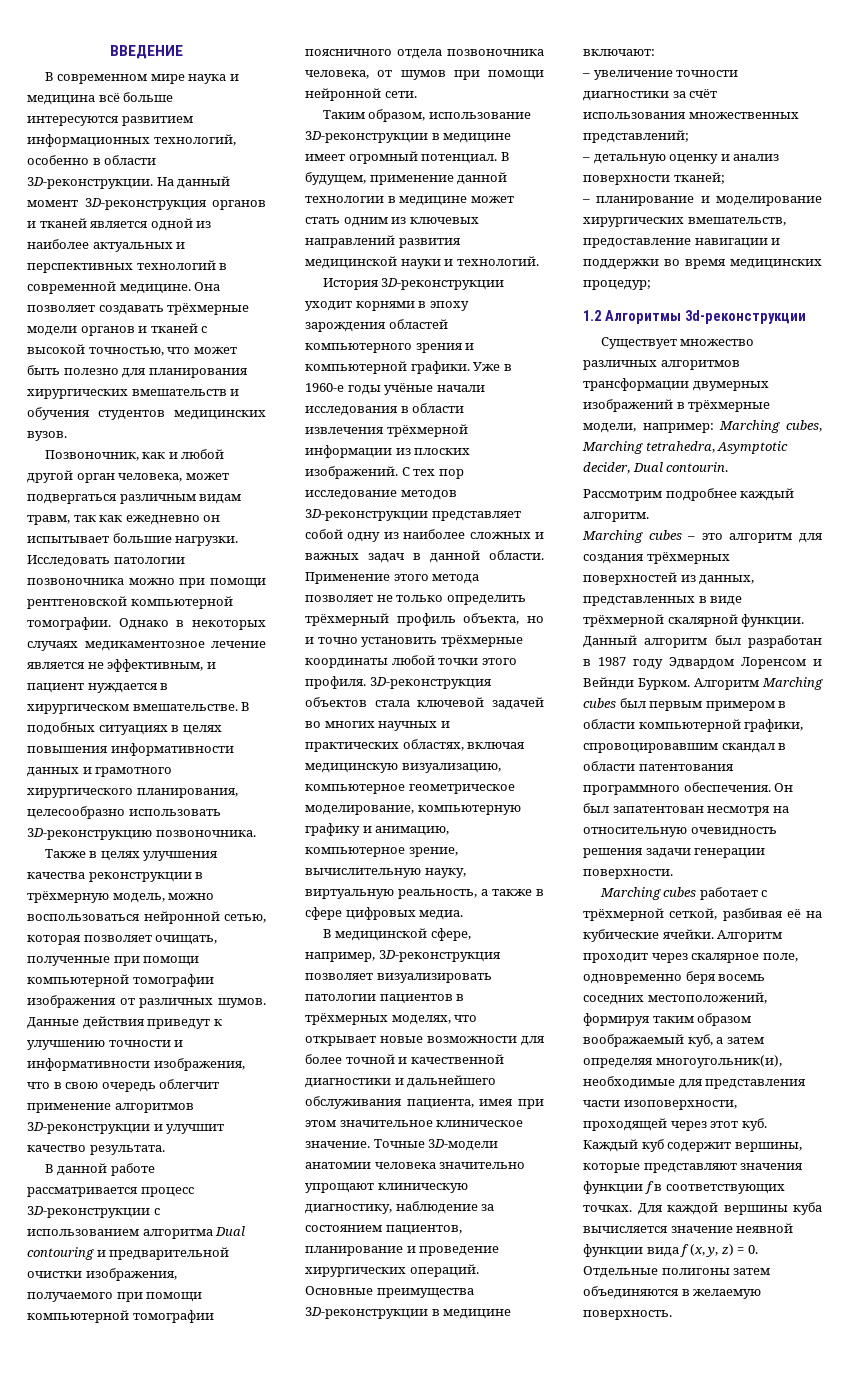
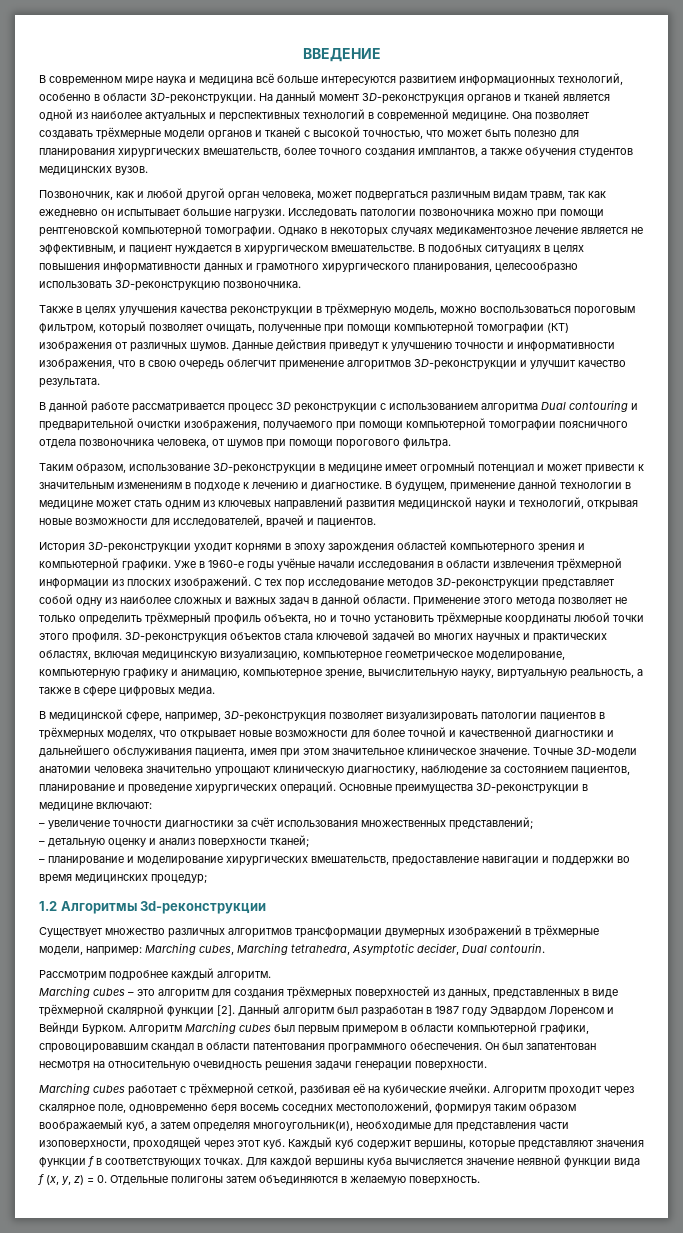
[131,389,240,396] вмешательств и -> [203,147,522,157] вмешательств, более точного создания имплантов, а также
[143,911,266,924] [27,935,81,945] нейронной сетью, которая -> [574,306,635,316] [39,321,146,334] пороговым фильтром, который
(214, 980) none -> [547,323,569,333] (КТ)
[27,1206,150,1218] 3D-реконструкции -> [276,402,377,413] 3D реконструкции
[305,88,417,101] нейронной сети. -> [336,438,451,449] порогового фильтра.
[421,154,498,164] потенциал. -> [478,464,644,474] [39,482,382,491] потенциал и может привести к значительным изменениям в подходе к лечению и диагностике.
[456,256,539,266] технологий. -> [519,497,638,510] [39,515,376,528] технологий, открывая новые возможности для исследователей, врачей и пациентов.
[741,614,805,627] функции. -> [167,1005,235,1017] функции [2].

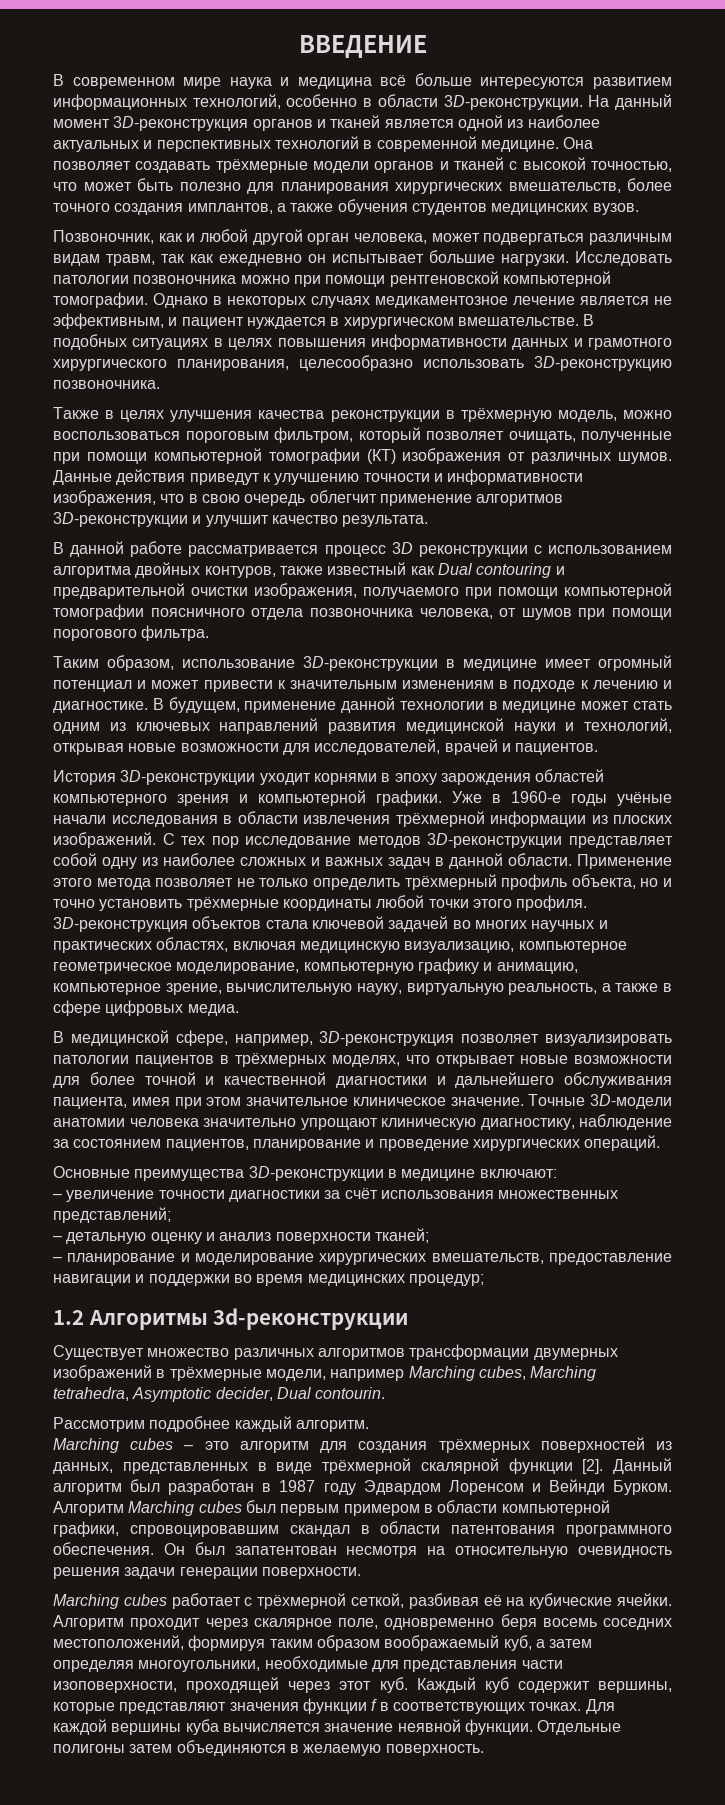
(538, 408) none -> [135,562,435,578] двойных контуров, также известный как
(336, 787) none -> (661, 1143) //
[86,946,142,956] например: -> [330,1369,405,1381] например
[253,1121,353,1131] многоугольник(и), -> [138,1660,261,1672] многоугольники,
[564,1157,640,1168] [38,1174,107,1185] функции вида f (x, y, z) = 0. -> [464,1719,533,1735] функции.

